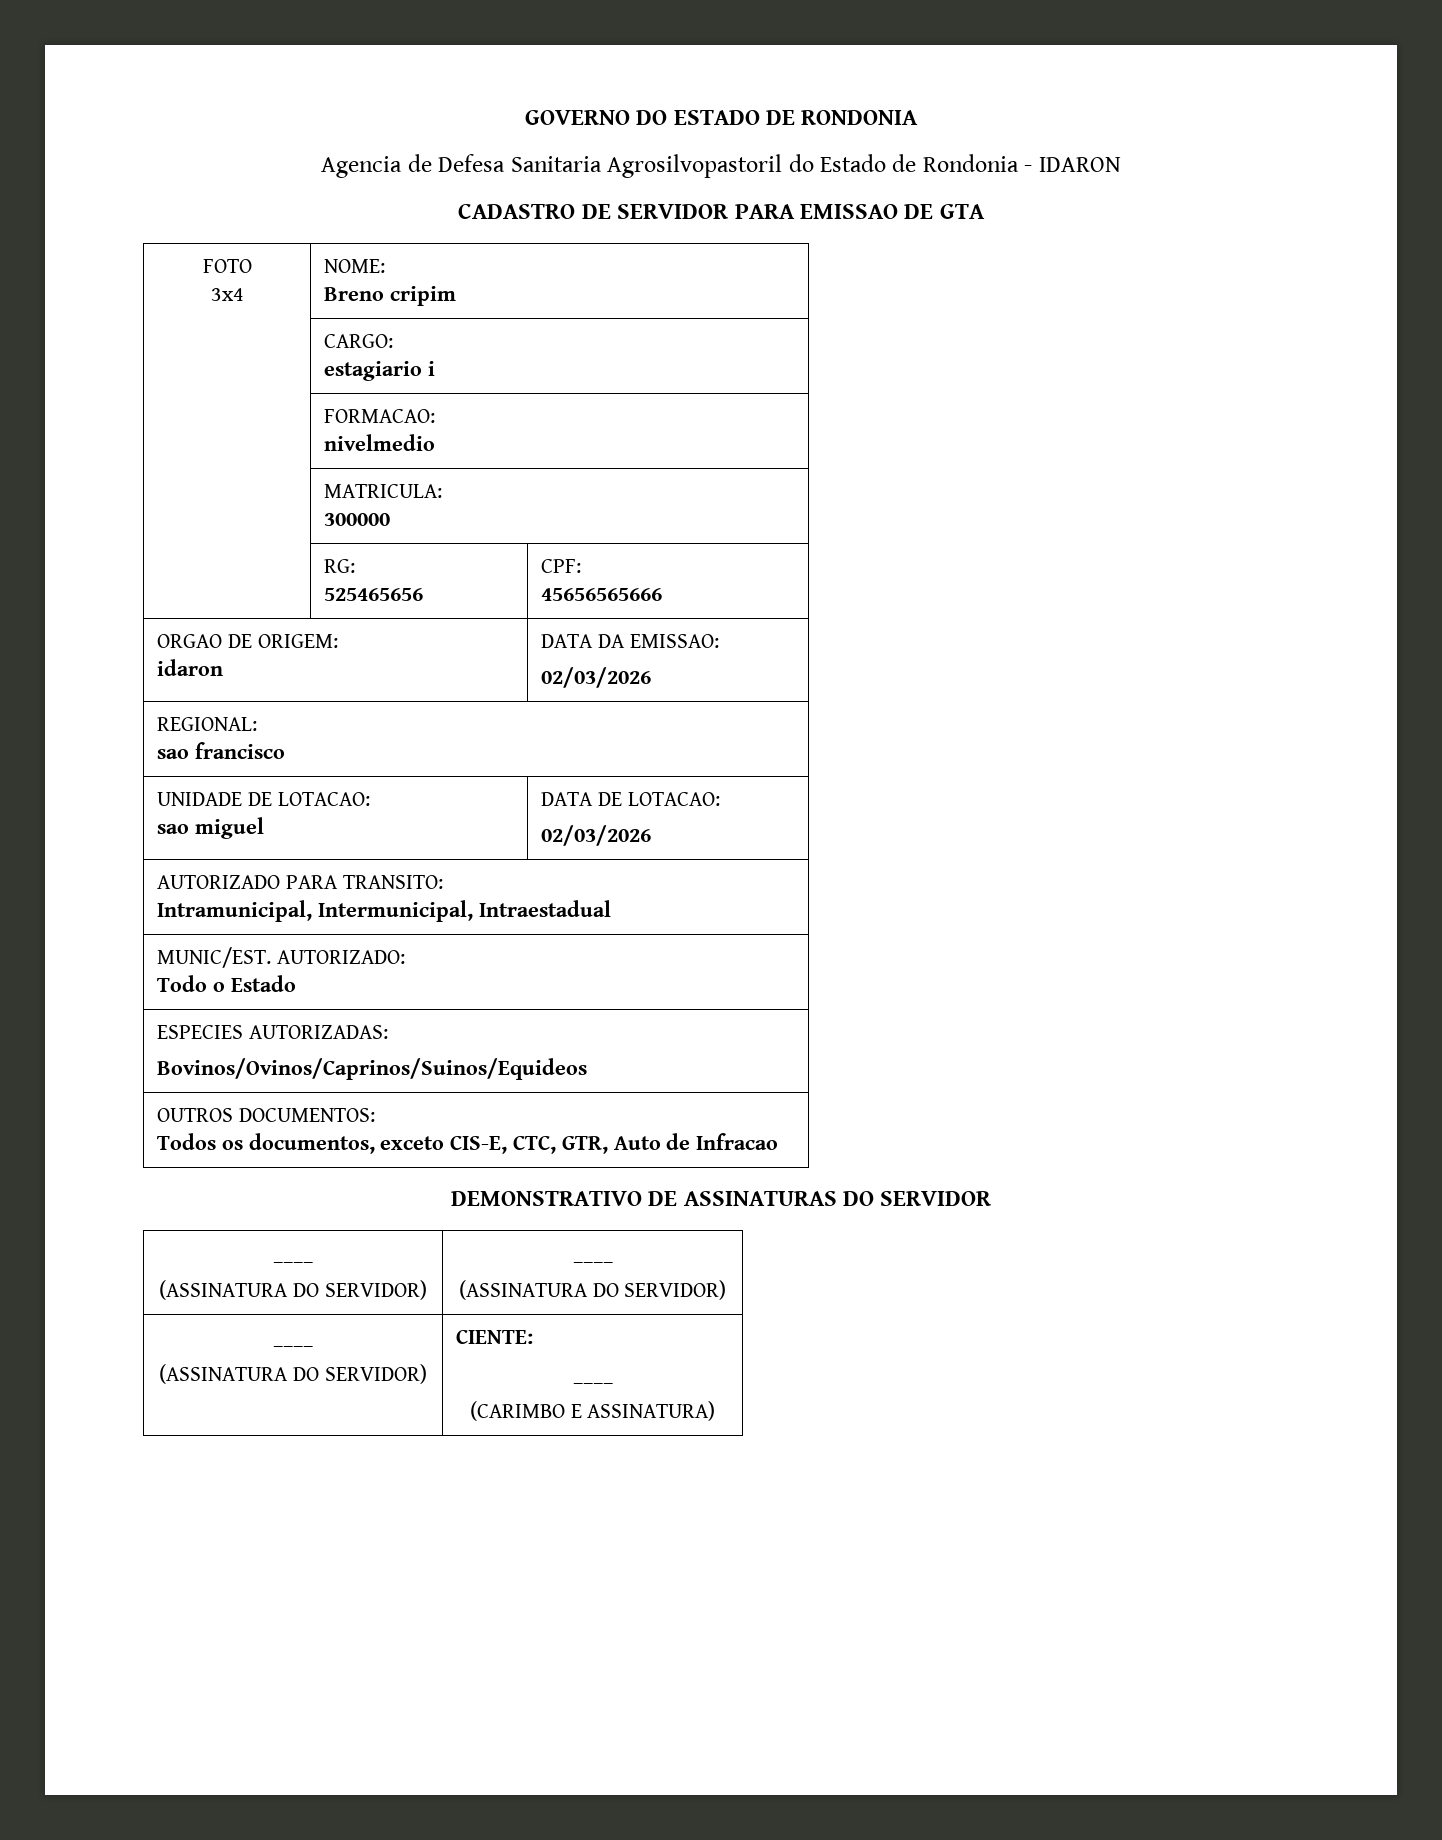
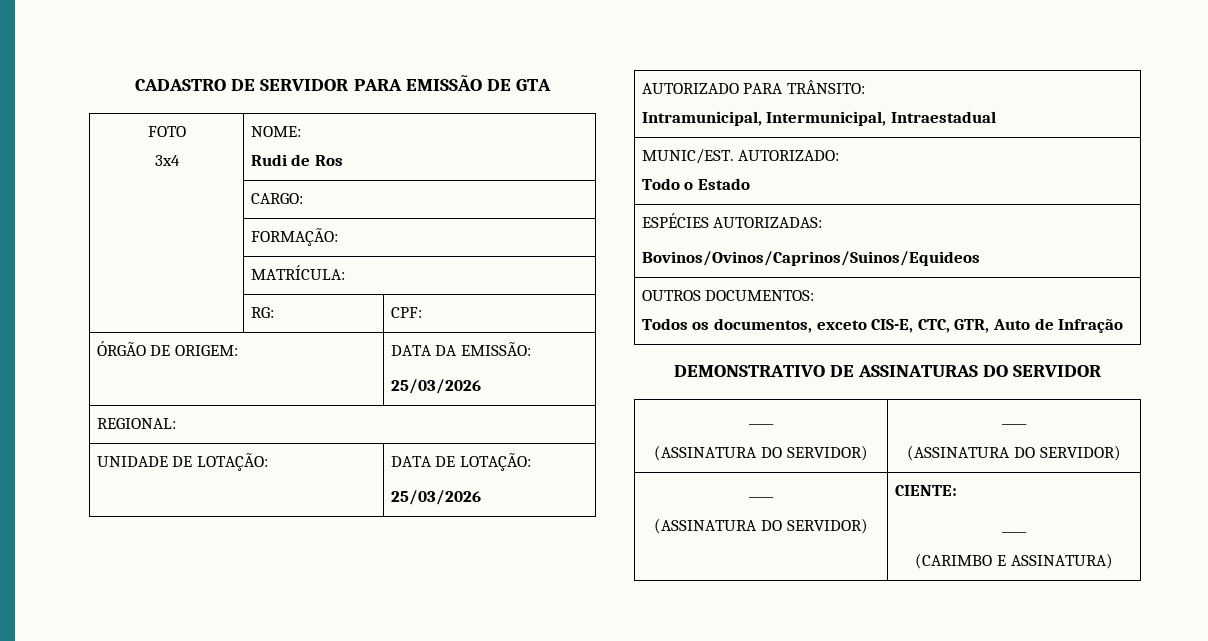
[524,110,919,125] [321,154,1121,178] GOVERNO DO ESTADO DE RONDONIA // Agencia de Defesa Sanitaria Agrosilvopastoril do Estado de Rondonia - IDARON // -> (135, 85) none
[799,204,898,219] EMISSAO -> [405,75,482,91] EMISSÃO
[323,286,456,306] [323,334,393,348] [323,361,435,381] [323,409,435,423] [323,434,435,451] [323,484,442,498] [323,513,390,526] Breno cripim // | CARGO: // estagiario i // | FORMACAO: // nivelmedio // | MATRICULA: // 300000 -> [250,154,344,166] [250,193,303,204] [250,228,338,246] [250,265,345,280] Rudi de Ros // | CARGO: // | FORMAÇÃO: // | MATRÍCULA:
[323,588,423,601] // 525465656 -> (274, 312) none
[540,588,662,601] [156,634,222,648] // 45656565666 // ORGAO -> [96,341,146,356] // ÓRGÃO
[156,659,223,676] // idaron -> (239, 350) none
[629,634,719,648] [540,667,651,688] EMISSAO: // 02/03/2026 -> [461,342,532,356] [390,379,481,394] EMISSÃO: // 25/03/2026
[156,742,285,759] // sao francisco -> (176, 423) none
[277,792,370,806] [156,817,264,839] LOTACAO: // sao miguel -> [197,453,269,471] LOTAÇÃO:
[627,792,720,806] [540,825,651,846] LOTACAO: // 02/03/2026 -> [460,453,532,471] [390,490,481,505] LOTAÇÃO: // 25/03/2026
[342,875,443,889] TRANSITO: -> [787,80,866,94] TRÂNSITO:
[156,1025,243,1039] ESPECIES -> [641,213,709,228] ESPÉCIES
[696,1133,779,1150] Infracao -> [1058,319,1124,333] Infração

